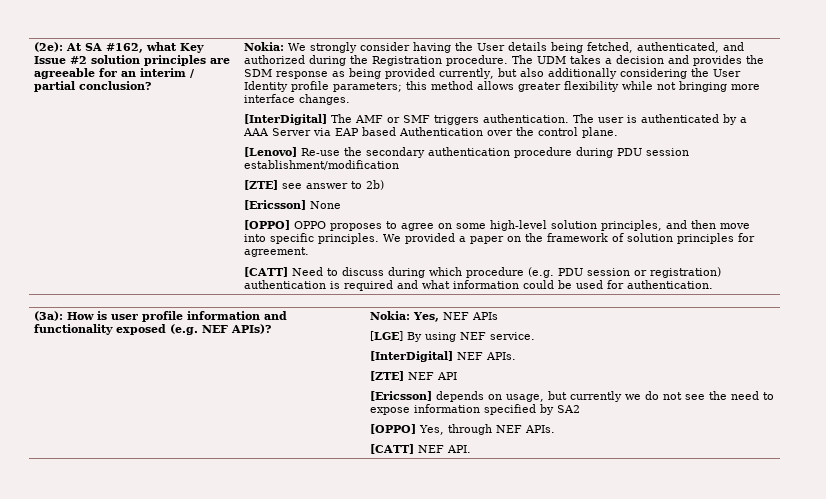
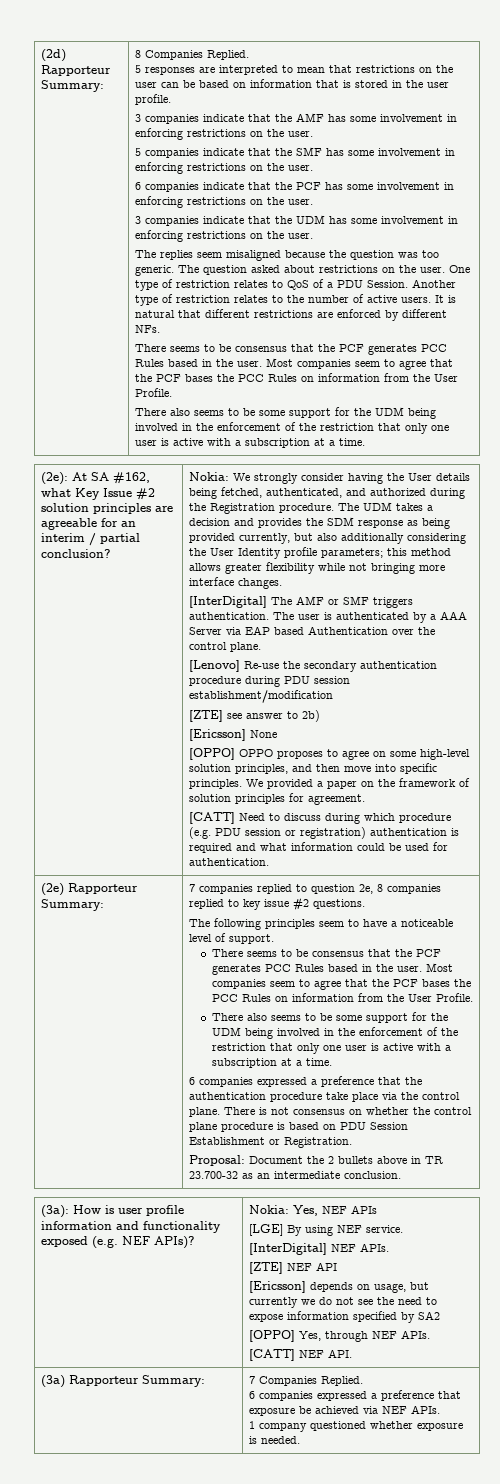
(34, 47) none -> [40,49,66,62] [40,65,111,76] [40,80,104,92] [134,50,249,60] [134,65,453,75] [134,79,449,88] [134,94,171,105] [134,113,457,124] [134,128,313,140] [134,147,455,158] [134,162,313,174] [134,182,454,192] [134,196,313,208] [134,215,458,226] [134,230,313,242] [134,250,439,261] [134,265,470,276] [134,279,456,291] [134,294,456,306] [134,309,447,321] [134,325,160,333] [134,344,447,355] [134,358,453,370] [134,373,458,382] [134,388,172,397] [134,407,436,419] [134,422,449,434] [134,438,365,448] (2d) Rapporteur Summary: | 8 Companies Replied. // 5 responses are interpreted to mean that restrictions on the user can be based on information that is stored in the user profile. // 3 companies indicate that the AMF has some involvement in enforcing restrictions on the user. // 5 companies indicate that the SMF has some involvement in enforcing restrictions on the user. // 6 companies indicate that the PCF has some involvement in enforcing restrictions on the user. // 3 companies indicate that the UDM has some involvement in enforcing restrictions on the user. // The replies seem misaligned because the question was too generic. The question asked about restrictions on the user. One type of restriction relates to QoS of a PDU Session. Another type of restriction relates to the number of active users. It is natural that different restrictions are enforced by different NFs. // There seems to be consensus that the PCF generates PCC Rules based in the user. Most companies seem to agree that the PCF bases the PCC Rules on information from the User Profile. // There also seems to be some support for the UDM being involved in the enforcement of the restriction that only one user is active with a subscription at a time. //
(714, 284) none -> [40,883,138,896] [40,899,104,911] [188,884,441,894] [188,897,365,911] [188,918,453,930] [188,933,274,944] [211,949,441,957] [211,963,453,975] [211,979,471,990] [211,993,473,1002] [211,1012,448,1023] [211,1027,458,1039] [211,1043,451,1054] [211,1058,332,1068] [188,1076,422,1087] [188,1092,460,1102] [188,1107,472,1117] [188,1122,408,1132] [188,1137,352,1148] [188,1155,443,1166] [188,1171,401,1179] // (2e) Rapporteur Summary: | 7 companies replied to question 2e, 8 companies replied to key issue #2 questions. // The following principles seem to have a noticeable level of support. // There seems to be consensus that the PCF generates PCC Rules based in the user. Most companies seem to agree that the PCF bases the PCC Rules on information from the User Profile. // There also seems to be some support for the UDM being involved in the enforcement of the restriction that only one user is active with a subscription at a time. // 6 companies expressed a preference that the authentication procedure take place via the control plane. There is not consensus on whether the control plane procedure is based on PDU Session Establishment or Registration. // Proposal: Document the 2 bullets above in TR 23.700-32 as an intermediate conclusion.
(472, 449) none -> [40,1375,205,1388] [248,1376,363,1386] [248,1390,461,1401] [248,1405,440,1416] [248,1421,463,1432] [248,1436,300,1444] // (3a) Rapporteur Summary: | 7 Companies Replied. // 6 companies expressed a preference that exposure be achieved via NEF APIs. // 1 company questioned whether exposure is needed.

